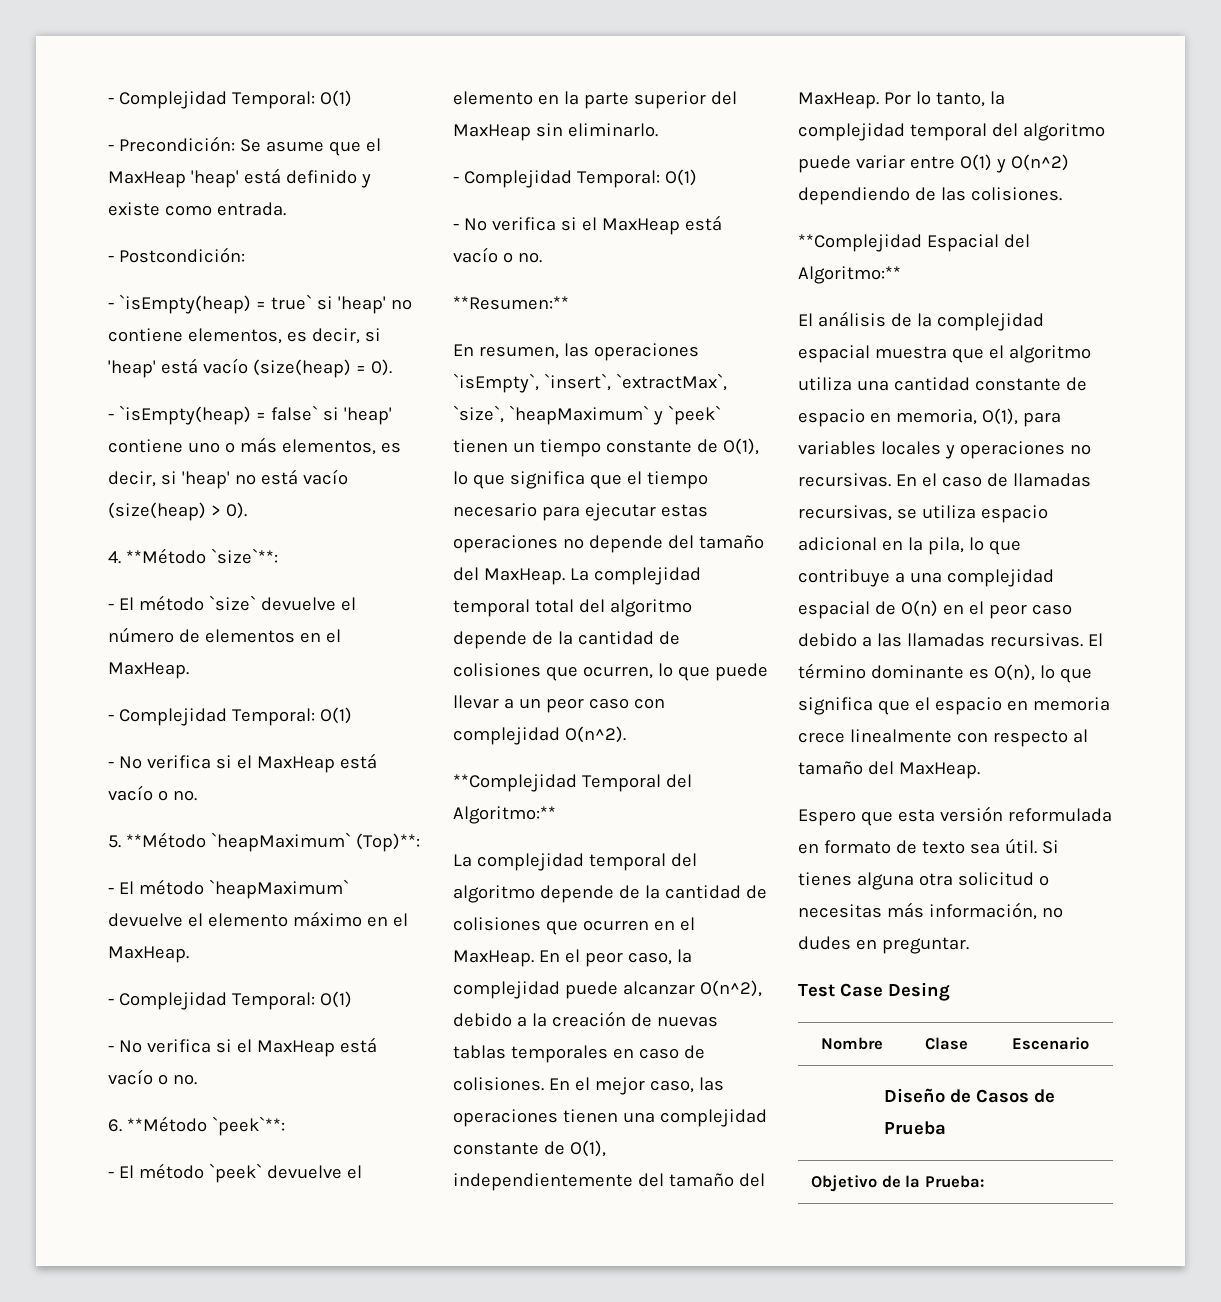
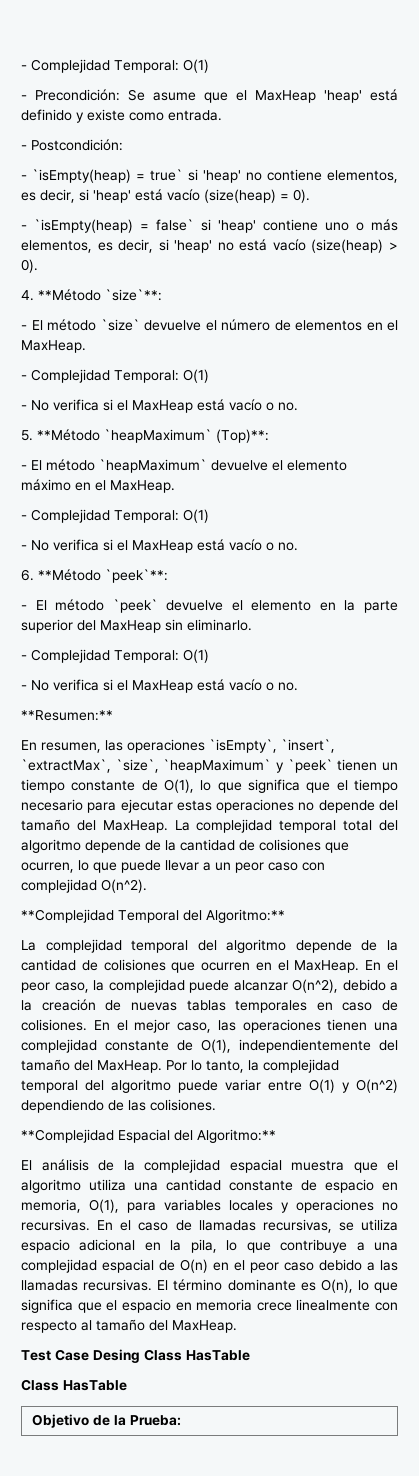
[798,806,1112,826] [798,838,1059,854] [798,872,1049,890] [798,902,1063,920] [798,936,969,954] [798,982,950,1001] [820,1037,883,1050] [924,1037,968,1050] [1011,1037,1089,1050] [883,1088,1055,1103] [883,1121,946,1135] Espero que esta versión reformulada en formato de texto sea útil. Si tienes alguna otra solicitud o necesitas más información, no dudes en preguntar. // Test Case Desing // Nombre | Clase | Escenario // Diseño de Casos de Prueba -> [21,1349,250,1363] [21,1379,127,1391] Test Case Desing Class HasTable // Class HasTable

